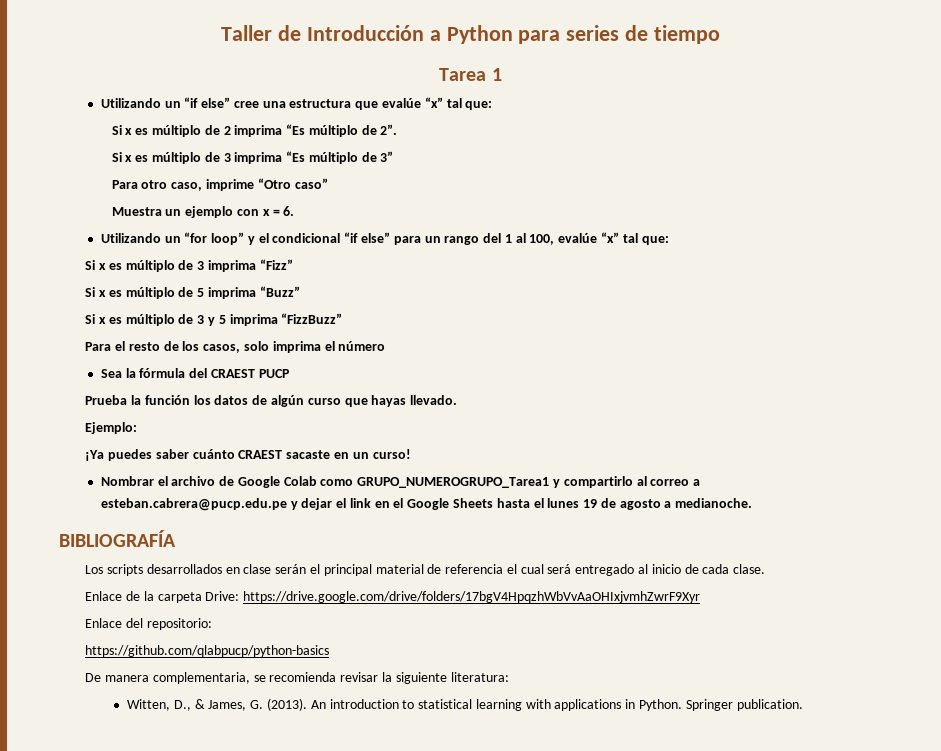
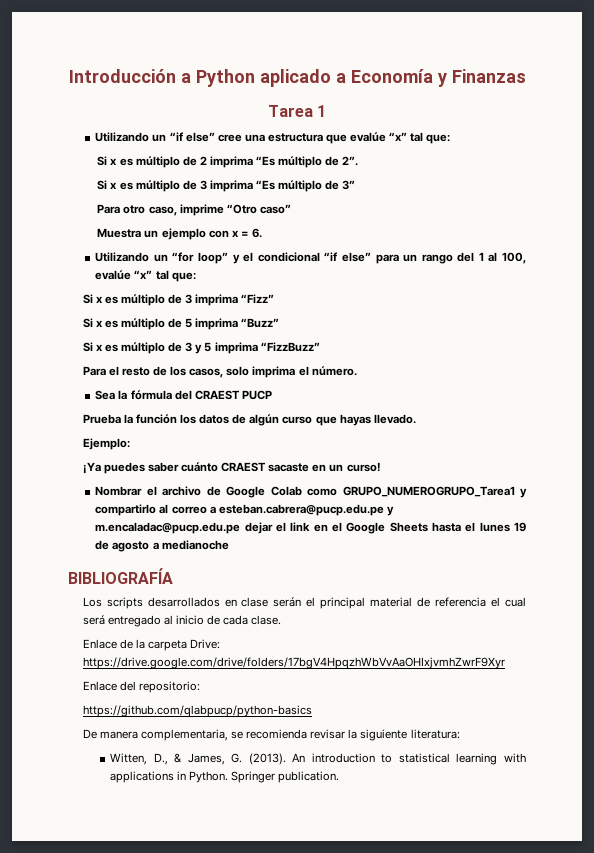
[220,25,301,41] Taller de -> (68, 76) none
[518,25,721,44] para series de tiempo -> [259,69,526,87] aplicado a Economía y Finanzas
[338,341,386,351] número -> [311,366,357,376] número.
(298, 505) none -> [95,522,241,534] m.encaladac@pucp.edu.pe
[675,498,753,508] medianoche. -> [161,540,229,550] medianoche

